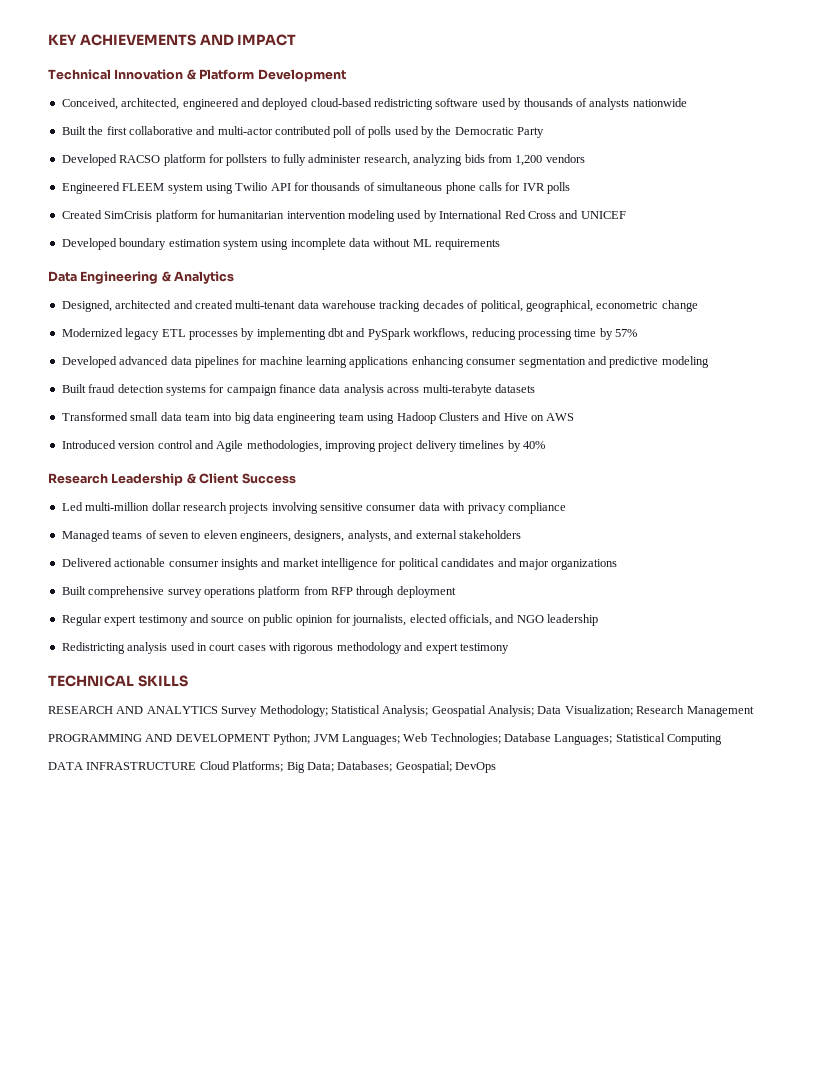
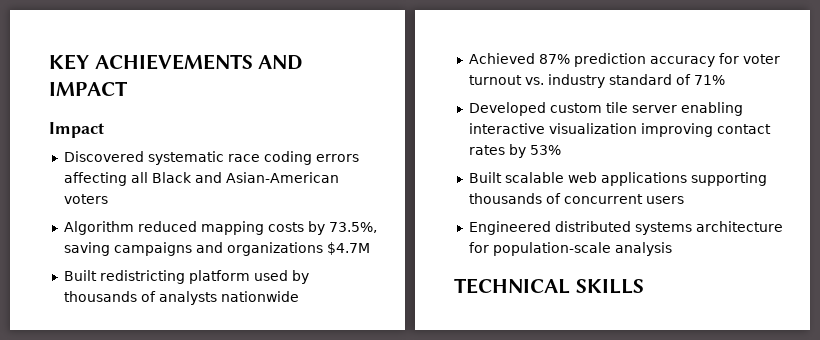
[48,69,346,82] [61,98,479,110] Technical Innovation & Platform Development // Conceived, architected, engineered and deployed cloud-based redistricting software -> [49,122,104,138] [63,151,359,165] [63,172,339,186] [63,194,108,204] [63,221,377,235] [63,242,370,256] [63,270,250,284] Impact // Discovered systematic race coding errors affecting all Black and Asian-American voters // Algorithm reduced mapping costs by 73.5%, saving campaigns and organizations $4.7M // Built redistricting platform
[61,126,544,138] [61,154,585,166] [61,182,570,194] [61,210,626,222] [61,238,501,250] [48,271,235,284] [61,300,698,312] [61,328,637,340] [61,356,709,368] [61,384,535,396] [61,412,575,424] [61,440,545,452] [48,473,296,486] [61,502,566,514] [61,530,521,542] [61,558,618,570] [61,586,456,598] [61,614,598,626] [61,642,509,654] [48,675,188,687] [48,705,754,717] [48,733,723,745] [48,761,496,773] Built the first collaborative and multi-actor contributed poll of polls used by the Democratic Party // Developed RACSO platform for pollsters to fully administer research, analyzing bids from 1,200 vendors // Engineered FLEEM system using Twilio API for thousands of simultaneous phone calls for IVR polls // Created SimCrisis platform for humanitarian intervention modeling used by International Red Cross and UNICEF // Developed boundary estimation system using incomplete data without ML requirements // Data Engineering & Analytics // Designed, architected and created multi-tenant data warehouse tracking decades of political, geographical, econometric change // Modernized legacy ETL processes by implementing dbt and PySpark workflows, reducing processing time by 57% // Developed advanced data pipelines for machine learning applications enhancing consumer segmentation and predictive modeling // Built fraud detection systems for campaign finance data analysis across multi-terabyte datasets // Transformed small data team into big data engineering team using Hadoop Clusters and Hive on AWS // Introduced version control and Agile methodologies, improving project delivery timelines by 40% // Research Leadership & Client Success // Led multi-million dollar research projects involving sensitive consumer data with privacy compliance // Managed teams of seven to eleven engineers, designers, analysts, and external stakeholders // Delivered actionable consumer insights and market intelligence for political candidates and major organizations // Built comprehensive survey operations platform from RFP through deployment // Regular expert testimony and source on public opinion for journalists, elected officials, and NGO leadership // Redistricting analysis used in court cases with rigorous methodology and expert testimony // TECHNICAL SKILLS // RESEARCH AND ANALYTICS Survey Methodology; Statistical Analysis; Geospatial Analysis; Data Visualization; Research Management // PROGRAMMING AND DEVELOPMENT Python; JVM Languages; Web Technologies; Database Languages; Statistical Computing // DATA INFRASTRUCTURE Cloud Platforms; Big Data; Databases; Geospatial; DevOps -> [468,53,780,67] [468,74,725,88] [468,102,743,116] [468,123,771,137] [468,144,561,158] [468,172,767,186] [468,193,684,204] [468,221,783,235] [468,242,672,256] [454,278,644,294] Achieved 87% prediction accuracy for voter turnout vs. industry standard of 71% // Developed custom tile server enabling interactive visualization improving contact rates by 53% // Built scalable web applications supporting thousands of concurrent users // Engineered distributed systems architecture for population-scale analysis // TECHNICAL SKILLS

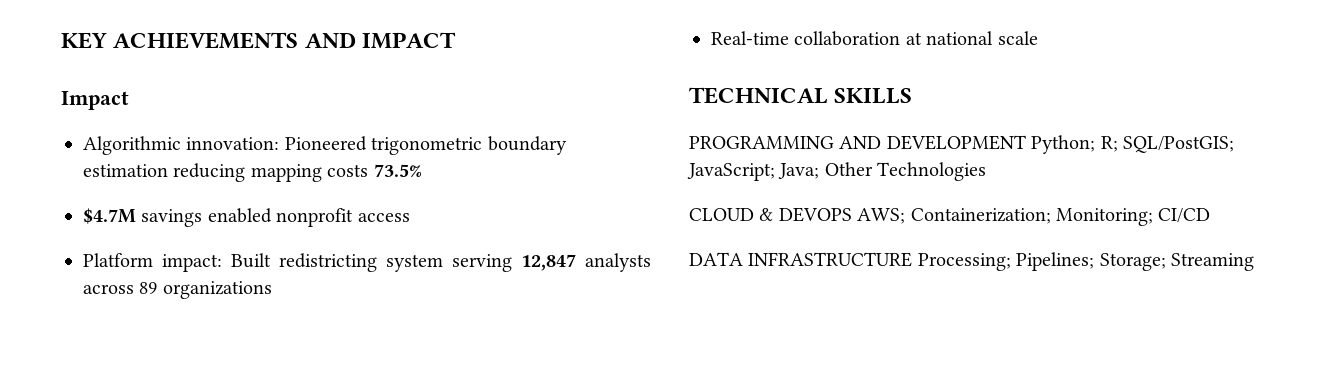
[63,151,359,165] [63,172,339,186] [63,194,108,204] [63,221,377,235] [63,242,370,256] [63,270,309,284] [63,291,299,305] [468,53,780,67] [468,74,725,88] [468,102,743,116] [468,123,771,137] [468,144,561,158] [468,172,767,186] [468,193,684,204] [468,221,783,235] [468,242,672,256] [454,278,644,294] Discovered systematic race coding errors affecting all Black and Asian-American voters // Algorithm reduced mapping costs by 73.5%, saving campaigns and organizations $4.7M // Built redistricting platform used by thousands of analysts nationwide // Achieved 87% prediction accuracy for voter turnout vs. industry standard of 71% // Developed custom tile server enabling interactive visualization improving contact rates by 53% // Built scalable web applications supporting thousands of concurrent users // Engineered distributed systems architecture for population-scale analysis // TECHNICAL SKILLS -> [83,136,567,155] [83,163,422,182] [83,208,410,227] [83,253,651,272] [83,281,272,299] [711,31,1038,46] [689,87,913,104] [689,135,1234,154] [687,162,987,181] [689,207,1211,226] [689,252,1254,271] Algorithmic innovation: Pioneered trigonometric boundary estimation reducing mapping costs 73.5% // $4.7M savings enabled nonprofit access // Platform impact: Built redistricting system serving 12,847 analysts across 89 organizations // Real-time collaboration at national scale // TECHNICAL SKILLS // PROGRAMMING AND DEVELOPMENT Python; R; SQL/PostGIS; JavaScript; Java; Other Technologies // CLOUD & DEVOPS AWS; Containerization; Monitoring; CI/CD // DATA INFRASTRUCTURE Processing; Pipelines; Storage; Streaming

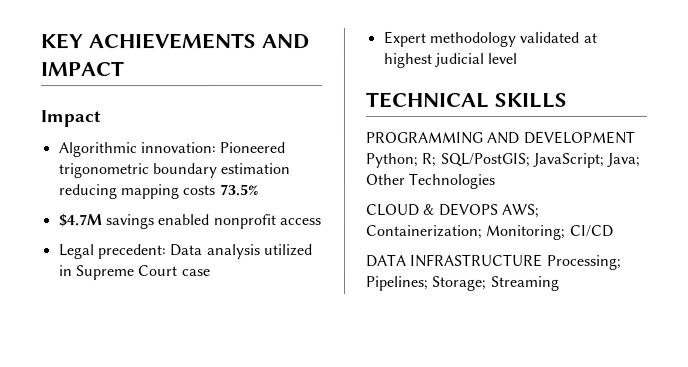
[83,253,651,272] [83,281,272,299] [711,31,1038,46] Platform impact: Built redistricting system serving 12,847 analysts across 89 organizations // Real-time collaboration at national scale -> [58,244,313,260] [58,265,211,281] [382,30,597,47] [382,52,518,68] Legal precedent: Data analysis utilized in Supreme Court case // Expert methodology validated at highest judicial level

